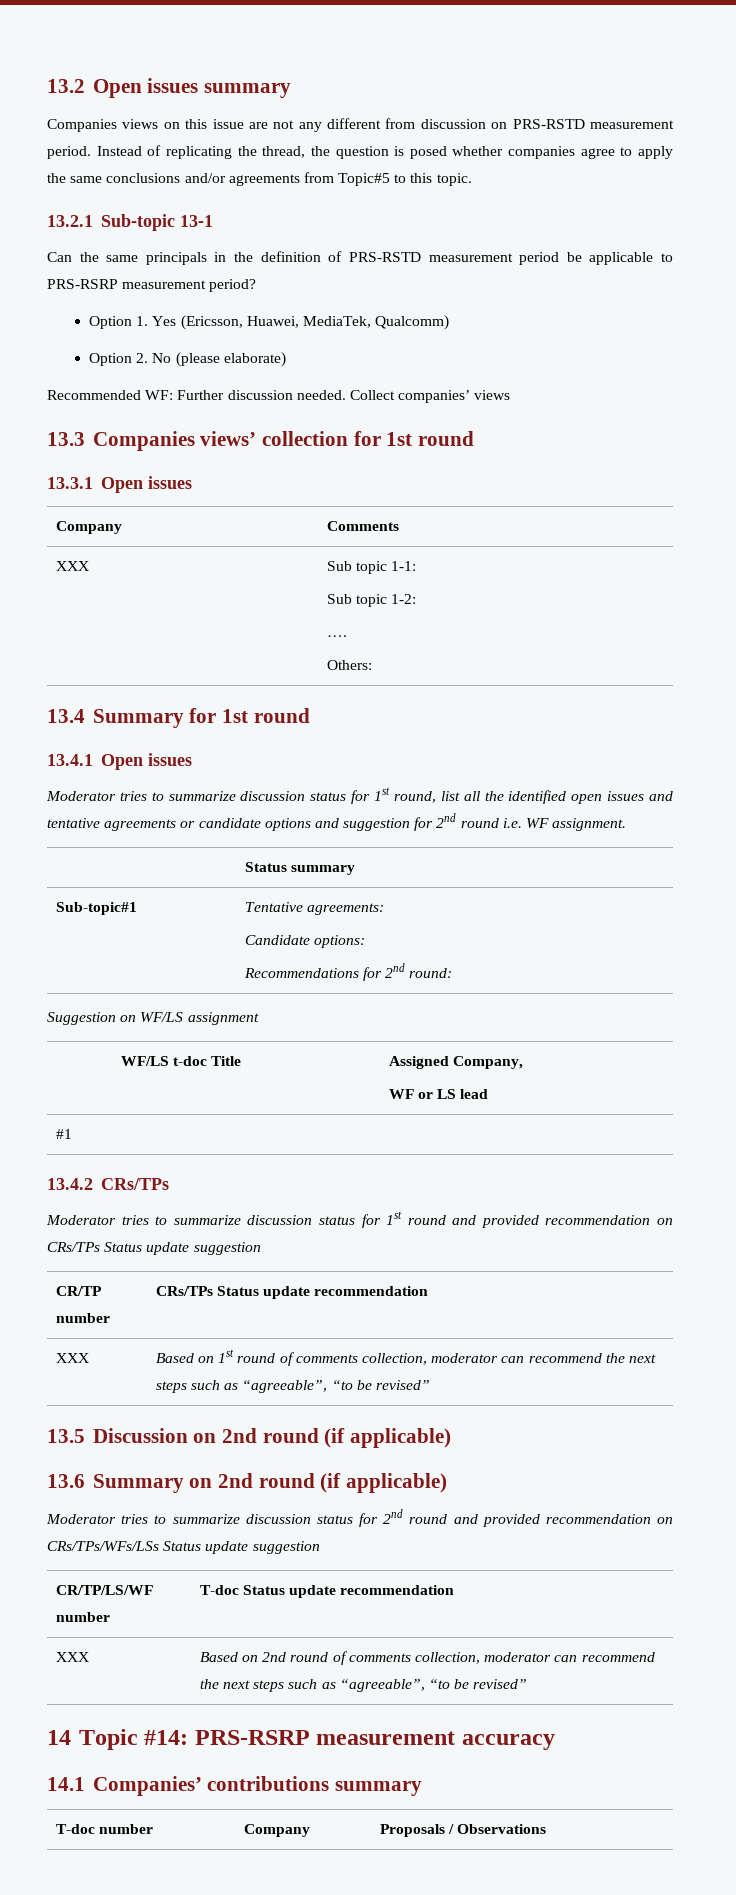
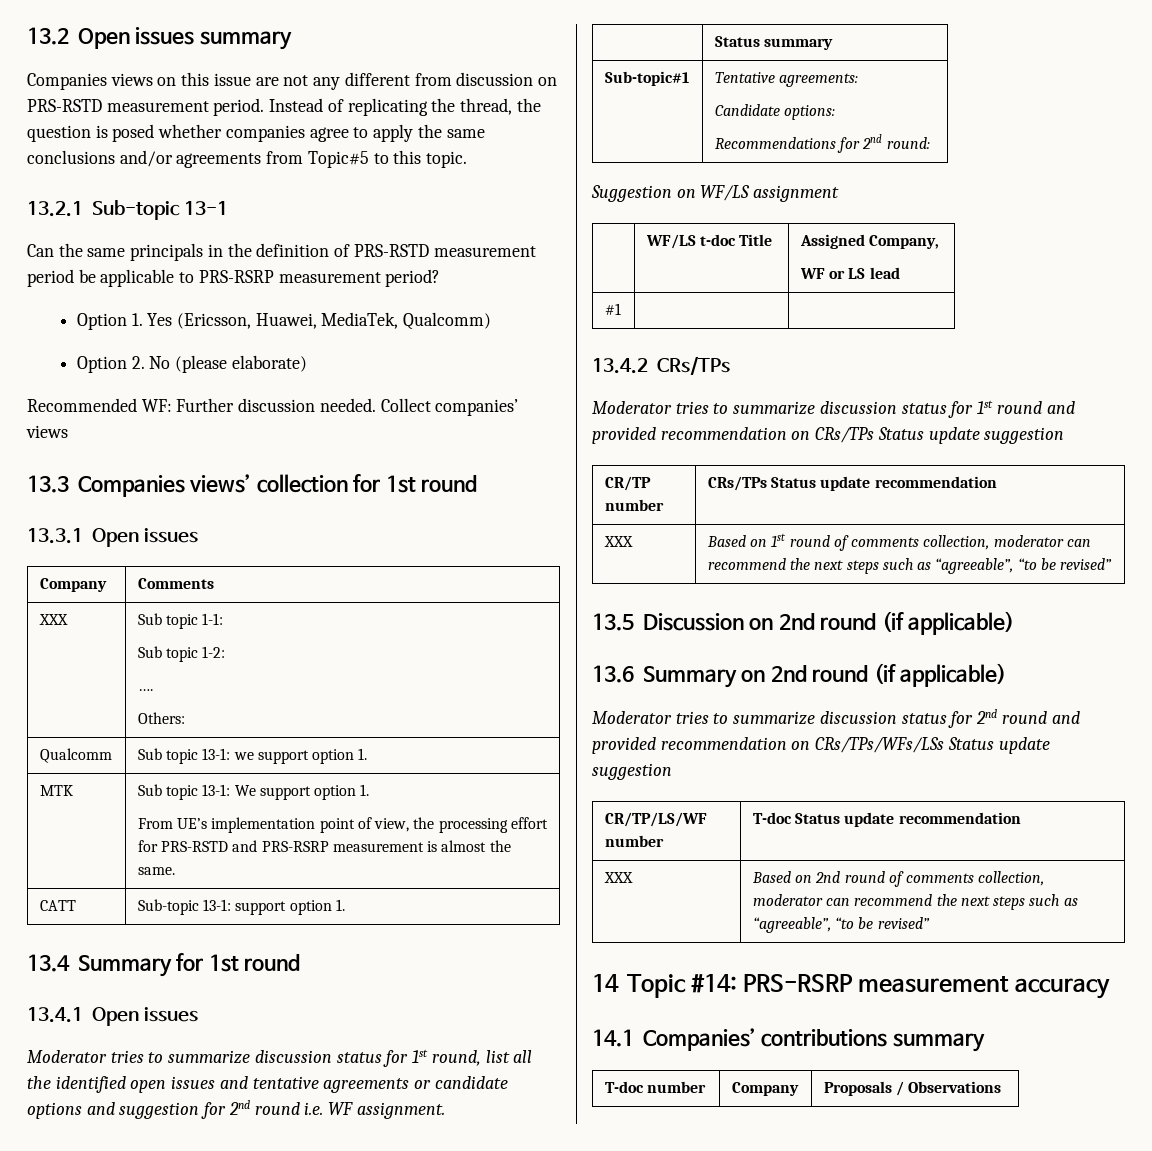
(372, 665) none -> [39,748,112,763] [137,748,368,764] [39,785,73,796] [137,784,370,800] [137,817,549,833] [137,840,511,852] [137,867,175,875] [39,900,76,911] [137,899,345,915] // Qualcomm | Sub topic 13-1: we support option 1. // MTK | Sub topic 13-1: We support option 1. // From UE’s implementation point of view, the processing effort for PRS-RSTD and PRS-RSRP measurement is almost the same. // CATT | Sub-topic 13-1: support option 1.

